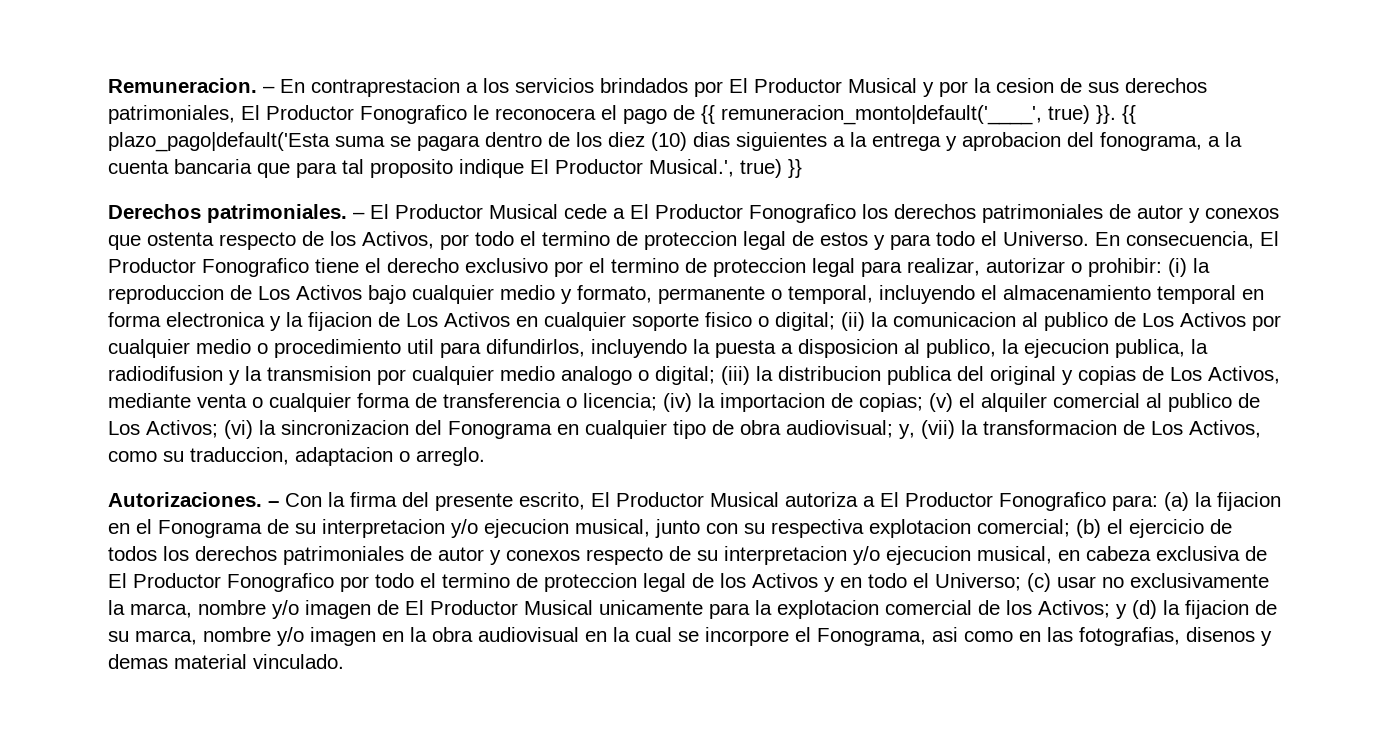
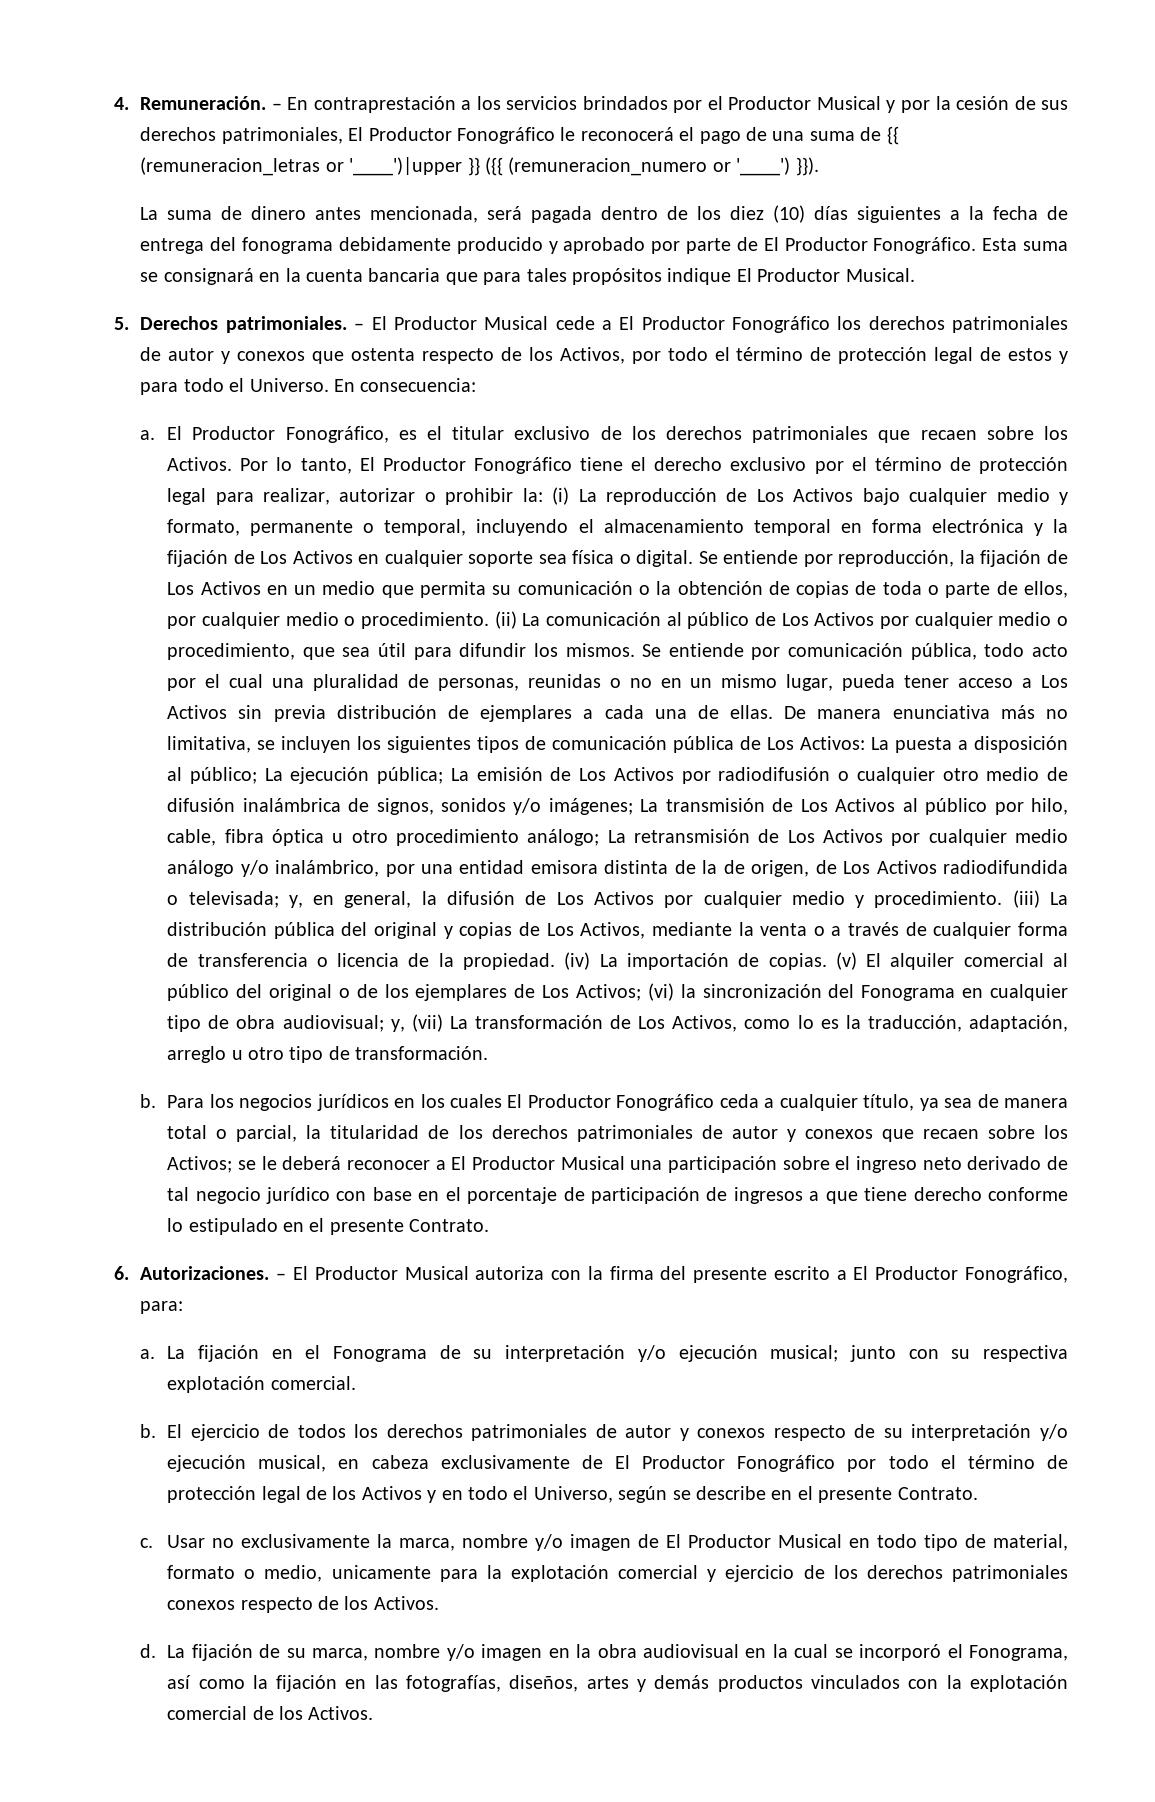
[107,78,257,93] Remuneracion. -> [113,96,267,110] 4. Remuneración.
[310,78,460,97] contraprestacion -> [313,96,456,113] contraprestación
[728,78,748,93] El -> [707,96,723,110] el
[995,78,1054,93] cesion -> [955,96,1009,110] cesión
[359,105,1136,125] [107,132,480,152] Fonografico le reconocera el pago de {{ remuneracion_monto|default('____', true) }}. {{ plazo_pago|default('Esta suma se pagara -> [457,126,899,145] [140,157,819,176] [140,206,593,223] Fonográfico le reconocerá el pago de una suma de {{ (remuneracion_letras or '____')|upper }} ({{ (remuneracion_numero or '____') }}). // La suma de dinero antes mencionada, será pagada
[692,132,730,147] dias -> [814,206,849,220] días
[871,132,1220,151] entrega y aprobacion del fonograma, a -> [993,206,1068,220] [140,237,1068,254] [140,268,281,285] fecha de entrega del fonograma debidamente producido y aprobado por parte de El Productor Fonográfico. Esta suma se consignará en
[341,159,453,178] tal proposito -> [526,268,663,285] tales propósitos
[648,159,802,178] Musical.', true) }} // -> [845,268,915,282] [113,317,129,330] Musical. // 5.
[748,204,856,223] Fonografico -> [731,316,830,333] Fonográfico
[541,231,737,250] termino de proteccion -> [736,347,928,364] término de protección
[1125,231,1279,249] [107,258,309,277] consecuencia, El Productor Fonografico -> [360,378,477,392] [140,426,1069,443] [167,457,572,474] consecuencia: // a. El Productor Fonográfico, es el titular exclusivo de los derechos patrimoniales que recaen sobre los Activos. Por lo tanto, El Productor Fonográfico
[610,258,806,277] termino de proteccion -> [874,457,1068,474] término de protección
[1087,258,1210,277] [107,285,224,304] prohibir: (i) la reproduccion -> [445,487,718,505] prohibir la: (i) La reproducción
[165,312,372,331] electronica y la fijacion -> [931,519,1069,536] [167,550,229,567] electrónica y la fijación
[704,312,1108,331] fisico o digital; (ii) la comunicacion al publico -> [538,550,1068,567] [167,581,1068,598] [167,611,750,629] sea física o digital. Se entiende por reproducción, la fijación de Los Activos en un medio que permita su comunicación o la obtención de copias de toda o parte de ellos, por cualquier medio o procedimiento. (ii) La comunicación al público
[273,339,1208,358] [107,366,952,385] procedimiento util para difundirlos, incluyendo la puesta a disposicion al publico, la ejecucion publica, la radiodifusion y la transmision por cualquier medio analogo o digital; (iii) la distribucion publica -> [167,643,1068,660] [167,674,1069,691] [167,705,1068,722] [167,736,1068,753] [167,767,1069,784] [167,798,1068,815] [167,829,1068,846] [167,860,1068,877] [167,890,1069,908] [167,922,335,939] procedimiento, que sea útil para difundir los mismos. Se entiende por comunicación pública, todo acto por el cual una pluralidad de personas, reunidas o no en un mismo lugar, pueda tener acceso a Los Activos sin previa distribución de ejemplares a cada una de ellas. De manera enunciativa más no limitativa, se incluyen los siguientes tipos de comunicación pública de Los Activos: La puesta a disposición al público; La ejecución pública; La emisión de Los Activos por radiodifusión o cualquier otro medio de difusión inalámbrica de signos, sonidos y/o imágenes; La transmisión de Los Activos al público por hilo, cable, fibra óptica u otro procedimiento análogo; La retransmisión de Los Activos por cualquier medio análogo y/o inalámbrico, por una entidad emisora distinta de la de origen, de Los Activos radiodifundida o televisada; y, en general, la difusión de Los Activos por cualquier medio y procedimiento. (iii) La distribución pública
(191, 400) none -> [738,922,754,936] la
(263, 402) none -> [831,922,927,936] a través de
[582,393,1232,412] licencia; (iv) la importacion de copias; (v) el alquiler comercial al publico -> [337,952,1069,970] [167,984,508,1001] licencia de la propiedad. (iv) La importación de copias. (v) El alquiler comercial al público del original o de los ejemplares
[280,420,409,435] sincronizacion -> [702,984,822,998] sincronización
[960,420,1117,435] la transformacion -> [449,1015,603,1029] La transformación
[162,447,485,466] [107,492,1106,511] su traduccion, adaptacion o arreglo. // Autorizaciones. – Con la firma del presente escrito, El Productor Musical autoriza a El Productor Fonografico -> [797,1015,1069,1032] [167,1046,489,1063] [140,1094,1068,1111] [167,1125,1069,1142] [167,1156,1069,1173] [167,1187,1068,1204] [167,1218,490,1235] [113,1266,1068,1283] lo es la traducción, adaptación, arreglo u otro tipo de transformación. // b. Para los negocios jurídicos en los cuales El Productor Fonográfico ceda a cualquier título, ya sea de manera total o parcial, la titularidad de los derechos patrimoniales de autor y conexos que recaen sobre los Activos; se le deberá reconocer a El Productor Musical una participación sobre el ingreso neto derivado de tal negocio jurídico con base en el porcentaje de participación de ingresos a que tiene derecho conforme lo estipulado en el presente Contrato. // 6. Autorizaciones. – El Productor Musical autoriza con la firma del presente escrito a El Productor Fonográfico,
[1163,492,1281,511] (a) la fijacion -> [140,1345,259,1362] // a. La fijación
[321,519,1123,538] interpretacion y/o ejecucion musical, junto con su respectiva explotacion comercial; (b) el -> [505,1345,1069,1362] [167,1376,356,1393] [140,1424,183,1438] interpretación y/o ejecución musical; junto con su respectiva explotación comercial. // b. El
[723,546,971,565] interpretacion y/o ejecucion -> [911,1424,1069,1441] [167,1455,247,1472] interpretación y/o ejecución
[1155,546,1267,561] [107,573,637,592] exclusiva de El Productor Fonografico por todo el termino de proteccion -> [440,1455,1069,1472] [167,1486,257,1503] exclusivamente de El Productor Fonográfico por todo el término de protección
[934,573,1096,592] Universo; (c) usar -> [533,1486,978,1503] [140,1535,206,1548] Universo, según se describe en el presente Contrato. // c. Usar
[598,600,1249,619] unicamente para la explotacion comercial de los Activos; y (d) la fijacion -> [849,1534,1069,1551] [167,1565,1069,1582] [167,1596,439,1613] [140,1644,253,1661] en todo tipo de material, formato o medio, unicamente para la explotación comercial y ejercicio de los derechos patrimoniales conexos respecto de los Activos. // d. La fijación
[704,627,789,646] incorpore -> [859,1644,942,1661] incorporó
[931,627,1272,646] [107,654,344,669] asi como en las fotografias, disenos y demas material vinculado. -> [167,1675,1068,1692] [167,1706,374,1720] así como la fijación en las fotografías, diseños, artes y demás productos vinculados con la explotación comercial de los Activos.

